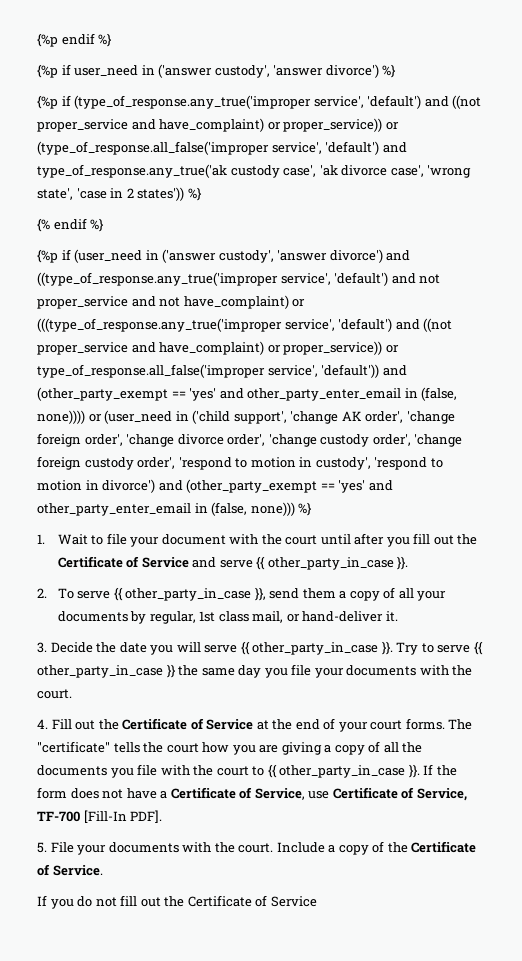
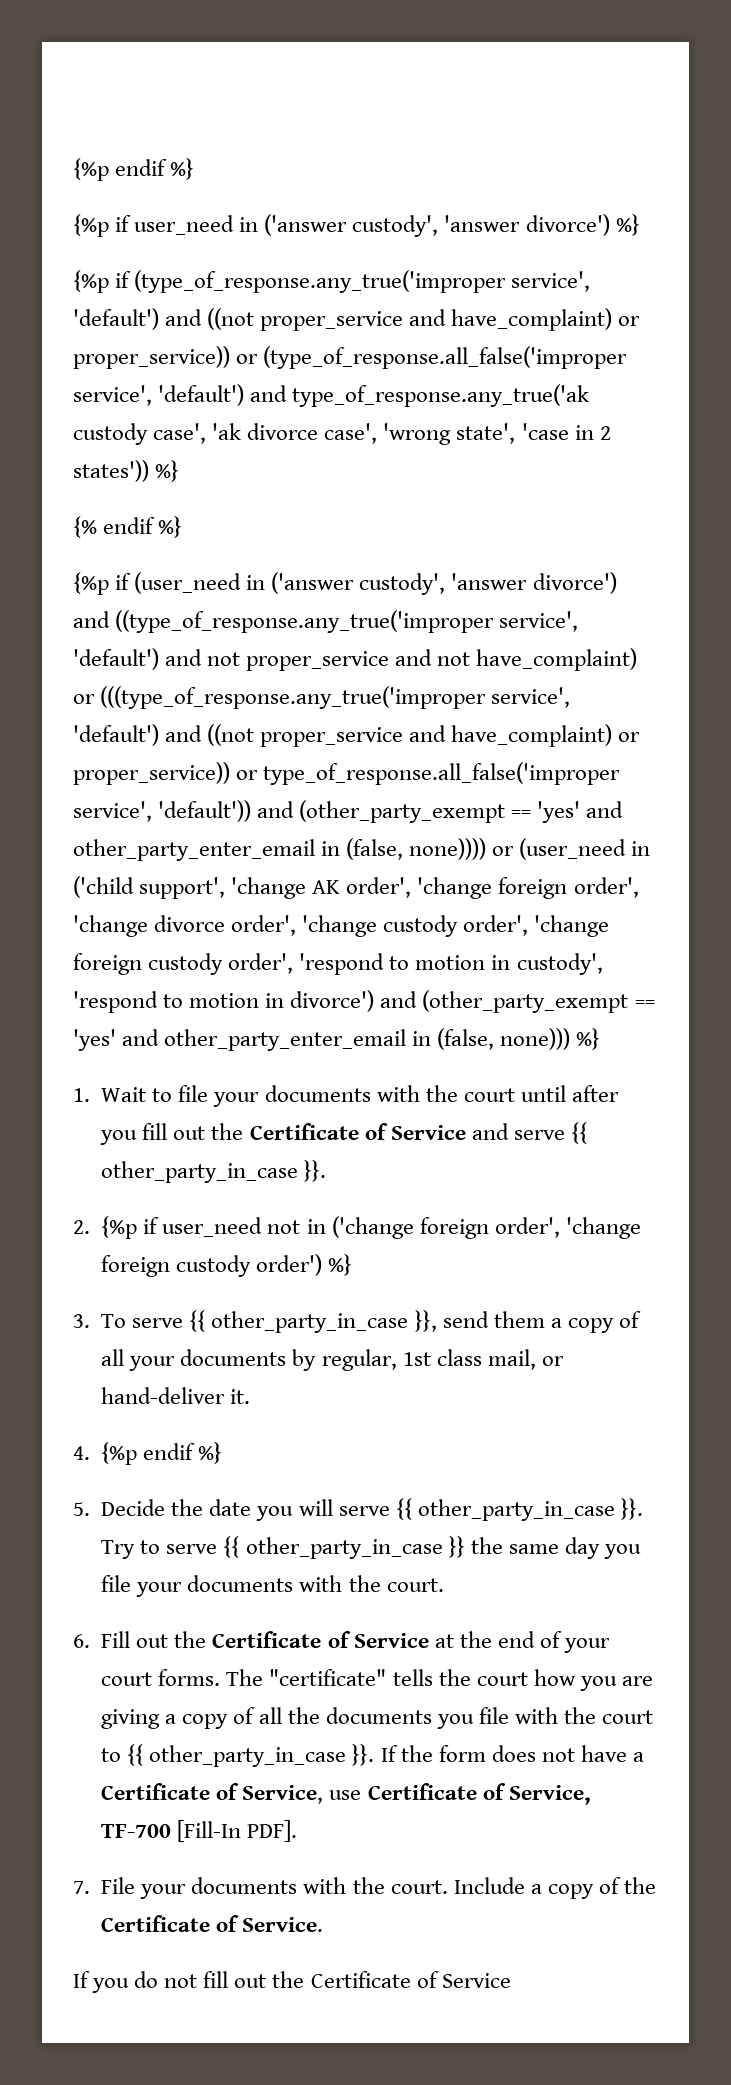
[161,534,226,545] document -> [264,1085,371,1102] documents
(47, 593) none -> [101,1216,641,1239] [101,1254,353,1277] [73,1314,90,1328] {%p if user_need not in ('change foreign order', 'change foreign custody order') %} // 3.
[37,642,47,653] 3. -> [73,1442,223,1465] [73,1502,90,1516] 4. {%p endif %} // 5.
[37,719,48,729] 4. -> [73,1634,90,1648] 6.
[37,842,47,853] 5. -> [73,1881,90,1894] 7.

